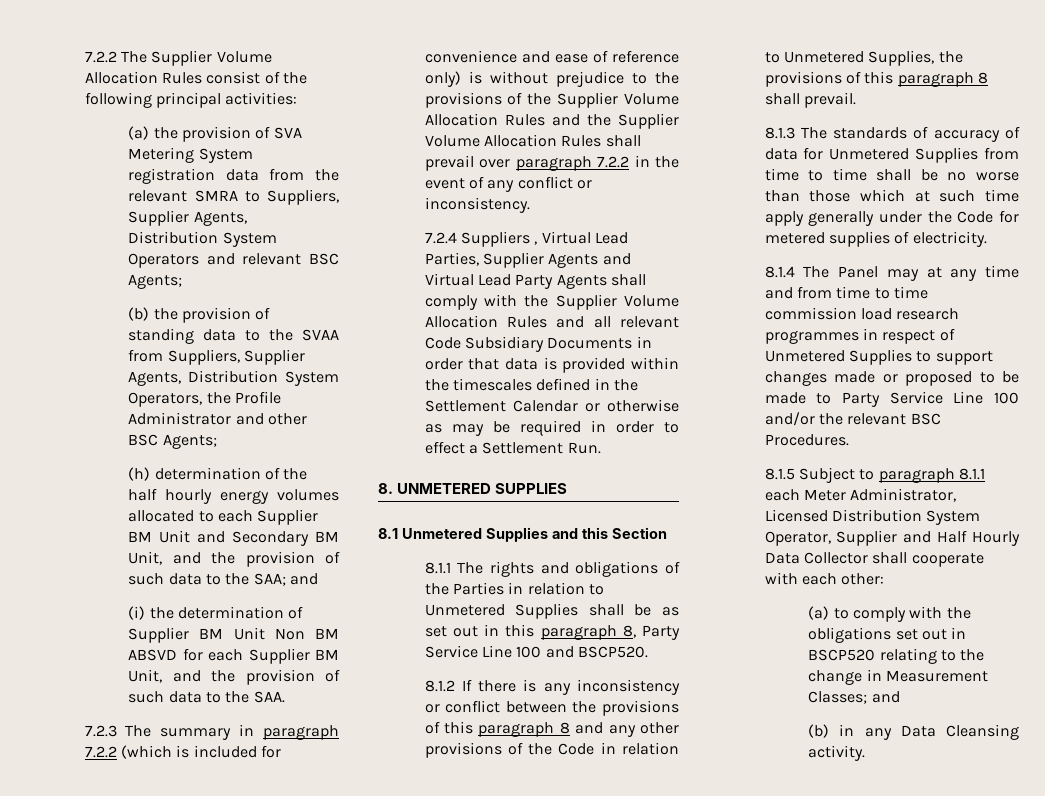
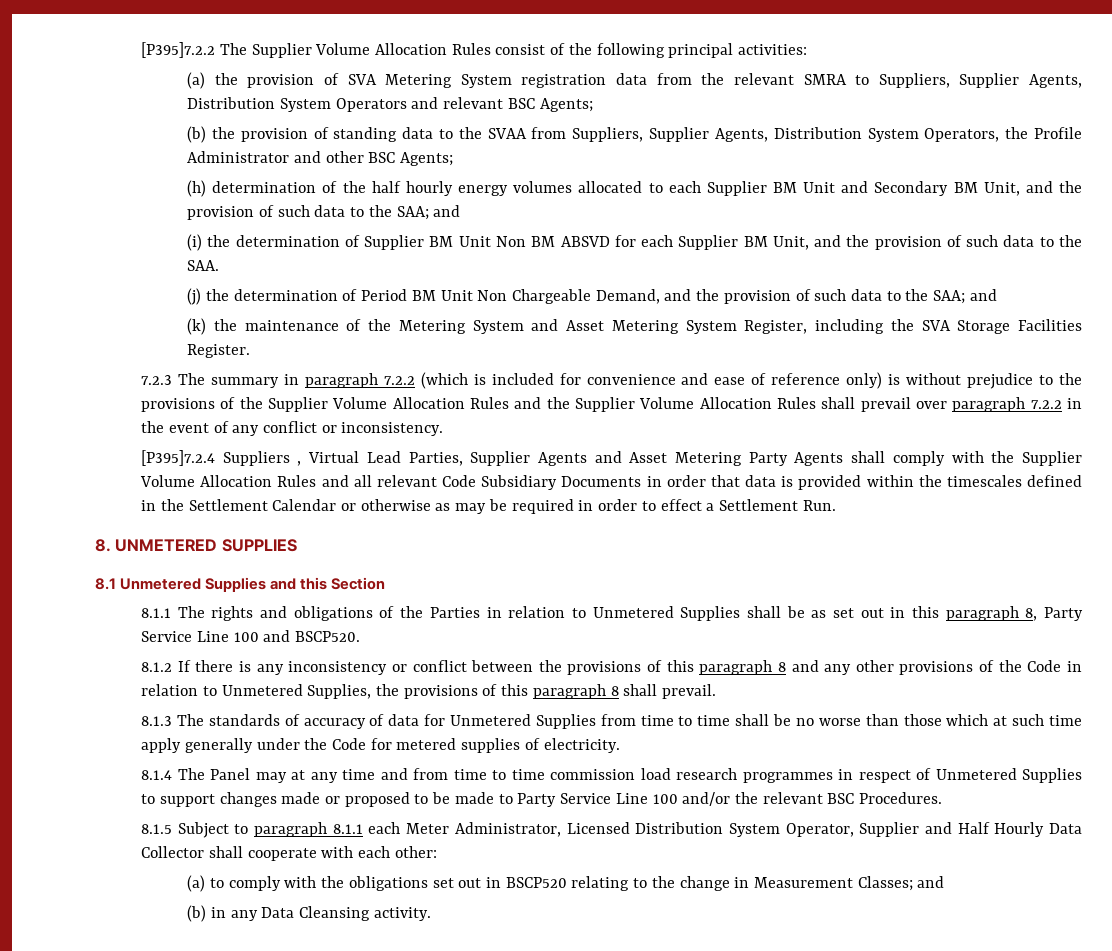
[84,51,117,63] 7.2.2 -> [141,42,216,58] [P395]7.2.2
(285, 697) none -> [187,288,997,305] [187,318,1082,335] [187,344,251,358] // (j) the determination of Period BM Unit Non Chargeable Demand, and the provision of such data to the SAA; and // (k) the maintenance of the Metering System and Asset Metering System Register, including the SVA Storage Facilities Register.
[424,232,457,244] 7.2.4 -> [141,450,216,466] [P395]7.2.4
[424,273,511,286] Virtual Lead -> [629,452,743,466] Asset Metering

